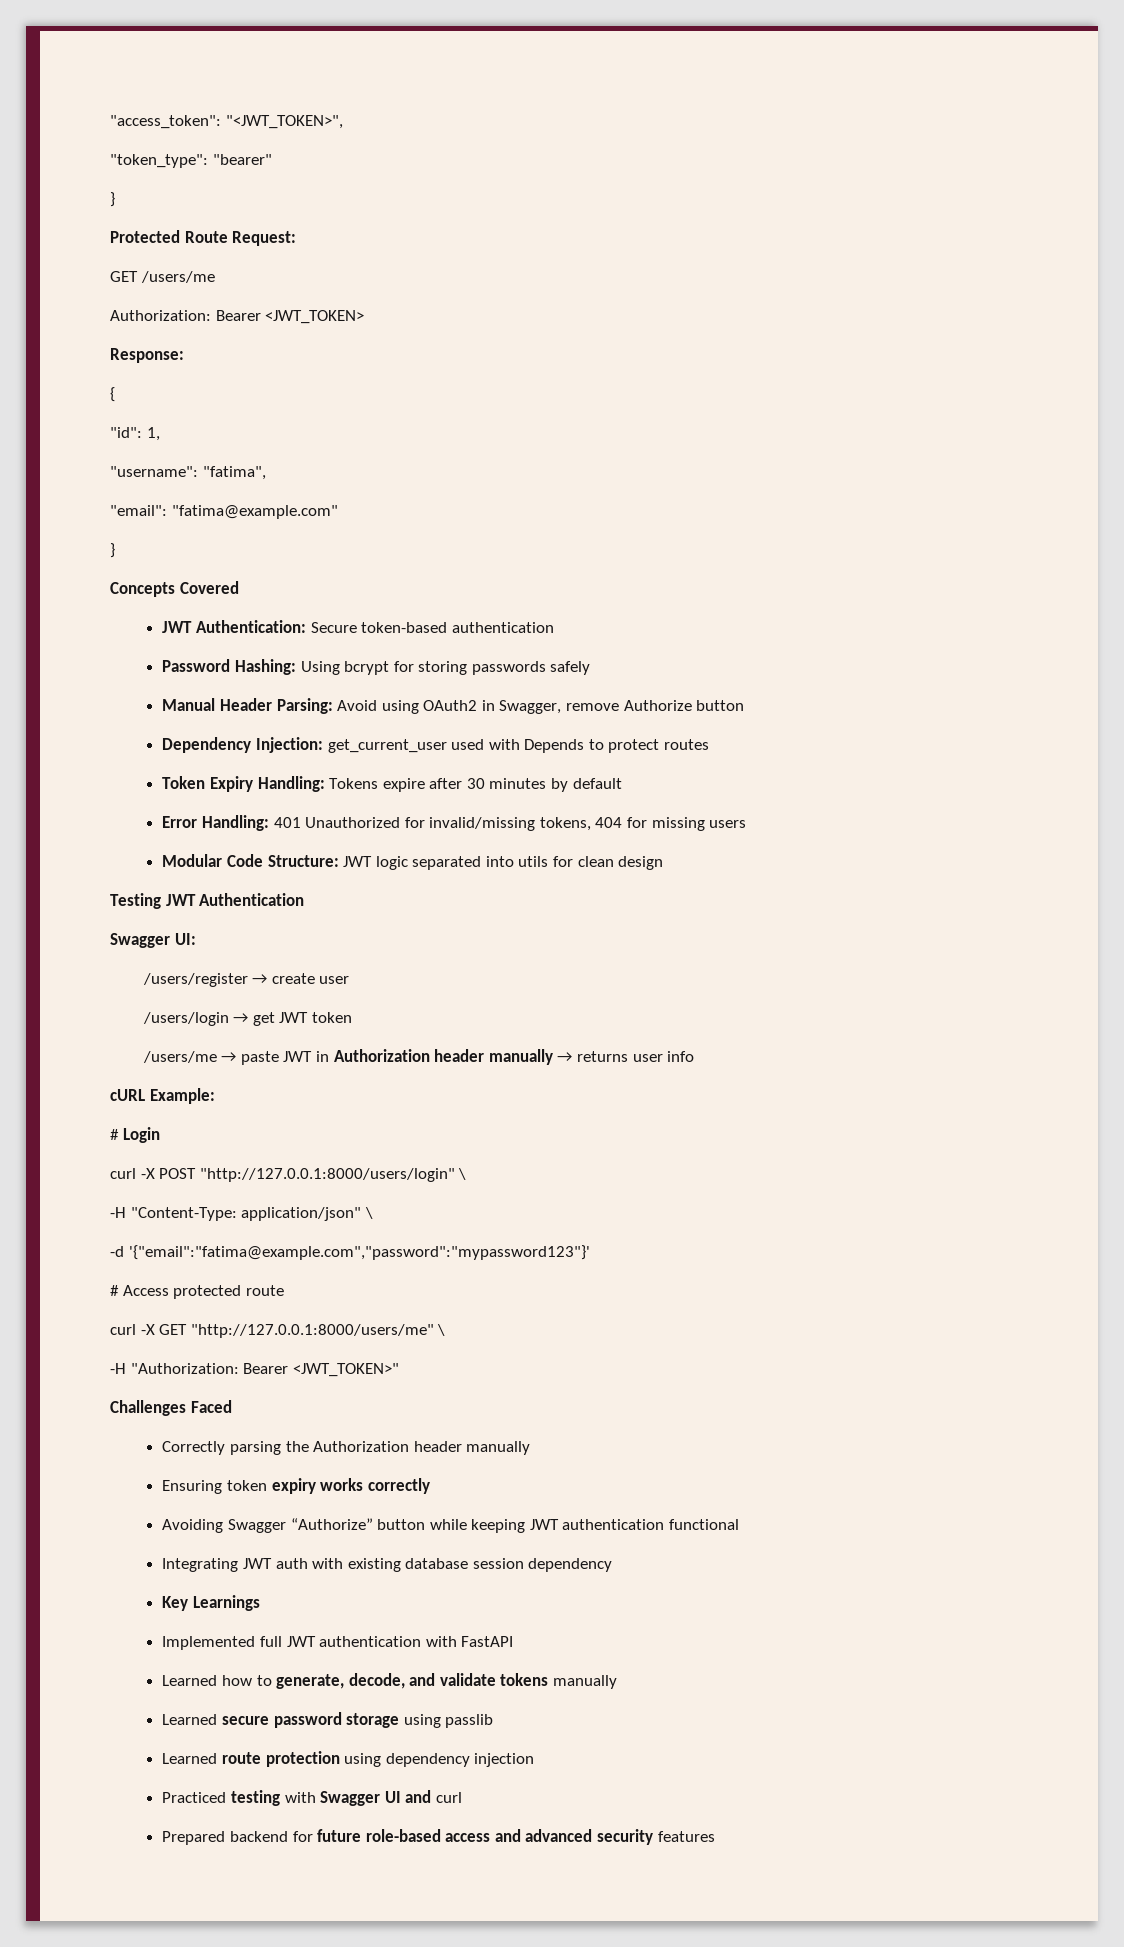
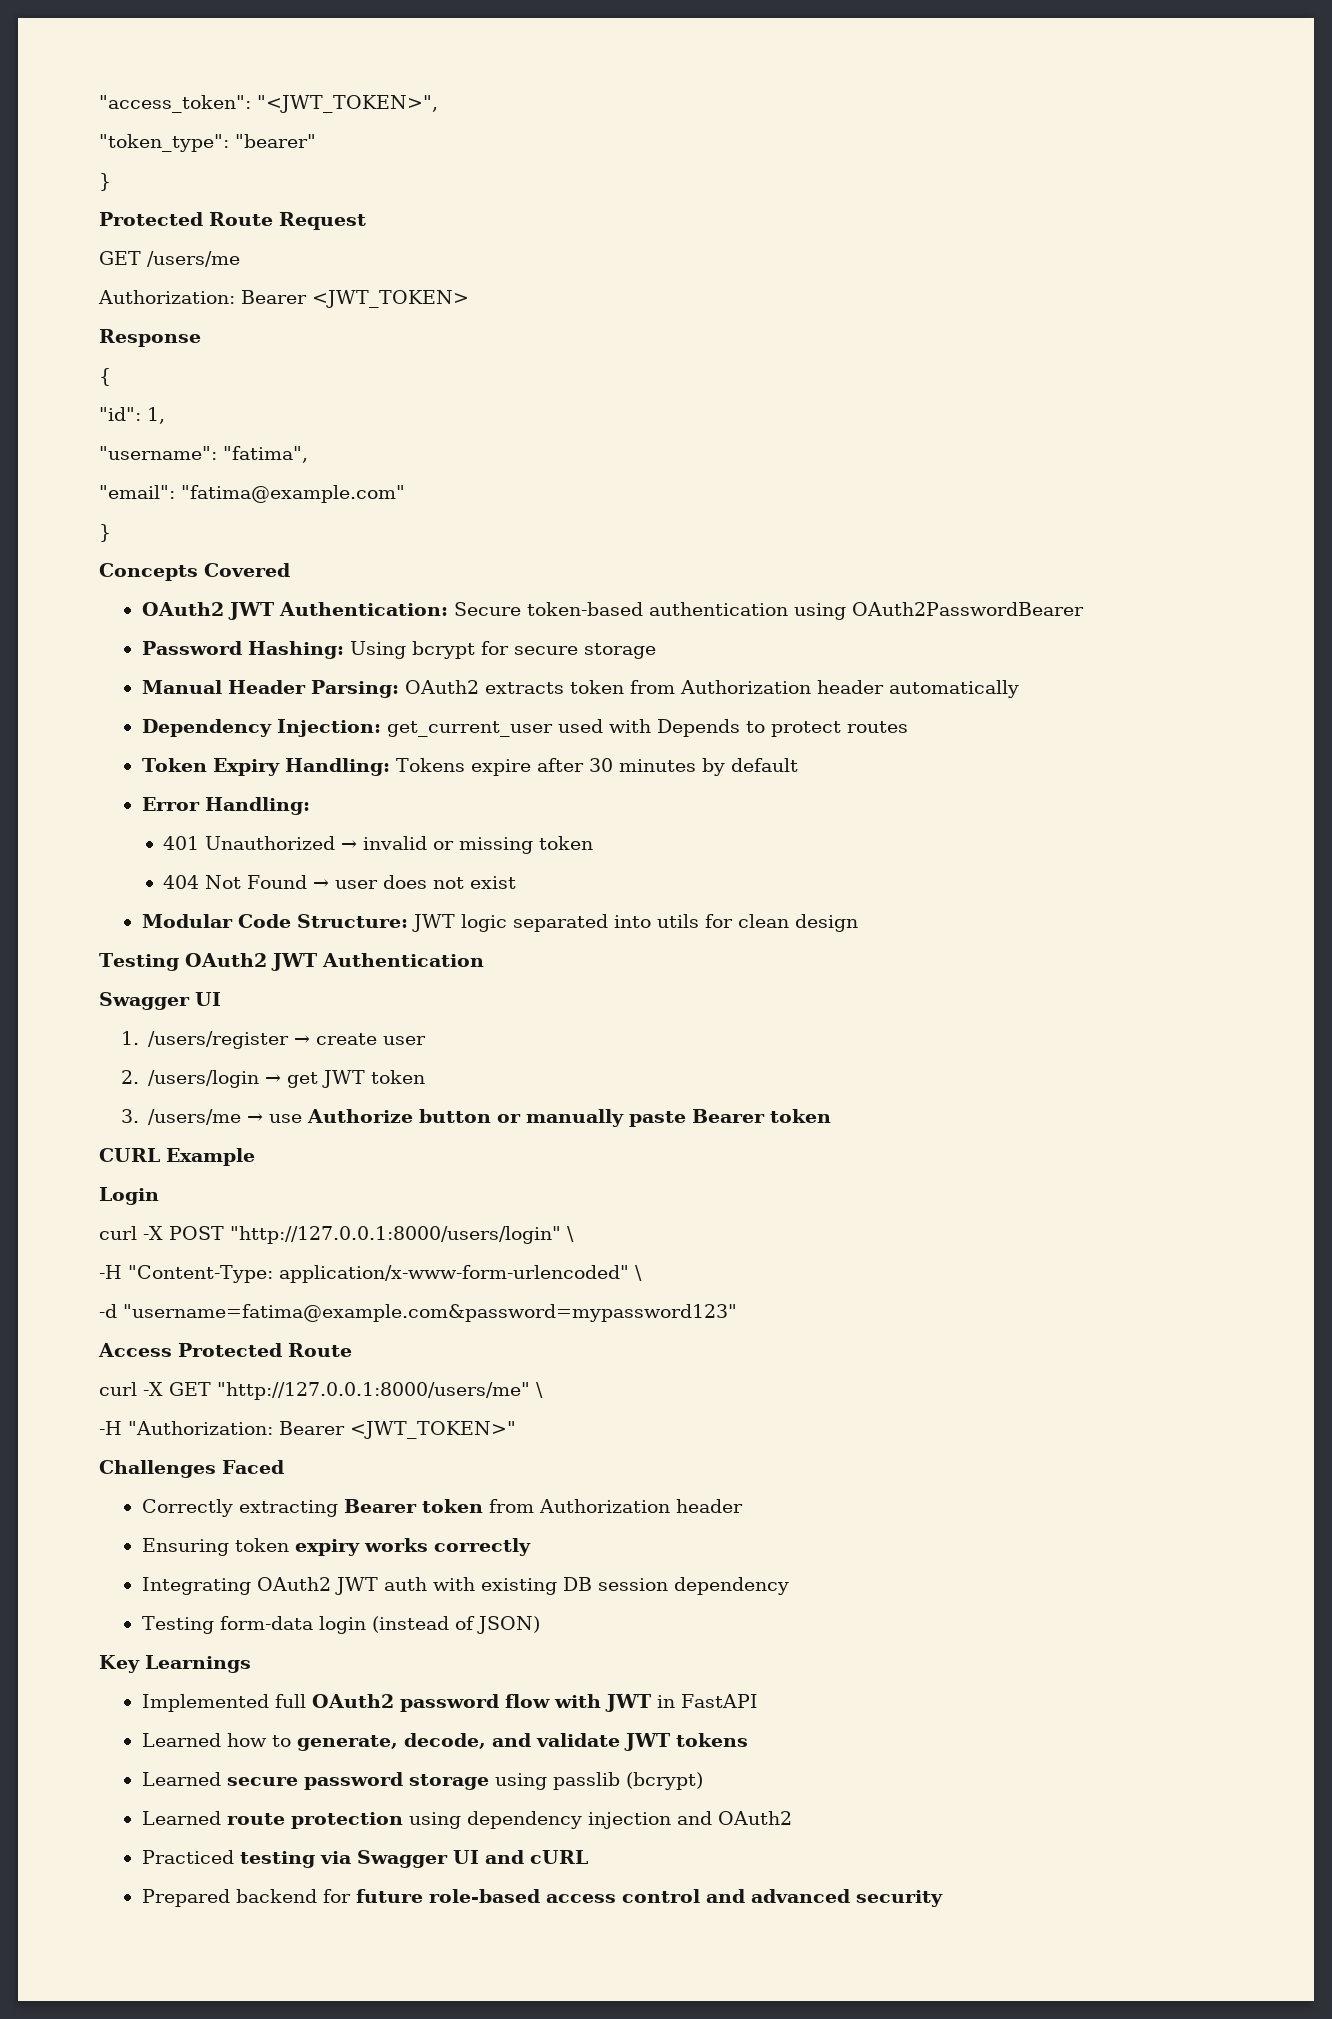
[232,231,297,246] Request: -> [279,212,366,230] Request
[110,348,184,363] Response: -> [99,329,201,347] Response
(239, 587) none -> [141,602,224,616] OAuth2
(554, 627) none -> [793,602,1084,620] using OAuth2PasswordBearer
[418,661,591,675] storing passwords safely -> [513,643,656,659] secure storage
[337,700,745,714] Avoid using OAuth2 in Swagger, remove Authorize button -> [404,680,1019,698] OAuth2 extracts token from Authorization header automatically
(269, 823) none -> (310, 806) //
[404,817,747,831] for invalid/missing tokens, 404 for missing users -> [341,836,594,854] [163,875,517,889] → invalid or missing token // 404 Not Found → user does not exist
(161, 901) none -> [184,953,267,967] OAuth2
[174,933,196,945] UI: // -> [195,992,221,1006] [120,1031,139,1045] UI // 1.
(350, 980) none -> [120,1070,139,1084] 2.
(353, 1017) none -> [120,1109,139,1123] 3.
[240,1049,695,1065] [110,1088,215,1104] [110,1129,119,1140] paste JWT in Authorization header manually → returns user info // cURL Example: // # -> [269,1109,832,1127] [99,1148,255,1166] use Authorize button or manually paste Bearer token // CURL Example //
[241,1207,362,1221] application/json" -> [278,1265,629,1283] application/x-www-form-urlencoded"
[128,1245,590,1260] [110,1285,284,1299] '{"email":"fatima@example.com","password":"mypassword123"}' // # Access protected route -> [123,1304,737,1322] [98,1343,352,1357] "username=fatima@example.com&password=mypassword123" // Access Protected Route
[229,1441,531,1455] parsing the Authorization header manually -> [238,1499,743,1517] extracting Bearer token from Authorization header
[162,1518,740,1533] // Avoiding Swagger “Authorize” button while keeping JWT authentication functional -> (531, 1547) none
(239, 1565) none -> [256,1577,331,1591] OAuth2
[405,1558,469,1569] database -> [562,1577,592,1591] DB
[162,1595,260,1611] [162,1636,457,1650] Key Learnings // Implemented full JWT authentication with -> [141,1616,540,1634] [99,1655,251,1673] [141,1694,675,1712] Testing form-data login (instead of JSON) // Key Learnings // Implemented full OAuth2 password flow with JWT in
(496, 1679) none -> [623,1733,670,1751] JWT
[553,1675,618,1689] manually -> (748, 1740) none
(494, 1721) none -> [625,1772,703,1790] (bcrypt)
(535, 1760) none -> [676,1811,792,1825] and OAuth2
[284,1792,316,1803] with -> [319,1851,351,1864] via
[435,1792,462,1803] curl -> [529,1850,588,1864] cURL
(491, 1837) none -> [621,1889,700,1903] control
[657,1831,715,1842] features -> (943, 1898) none

